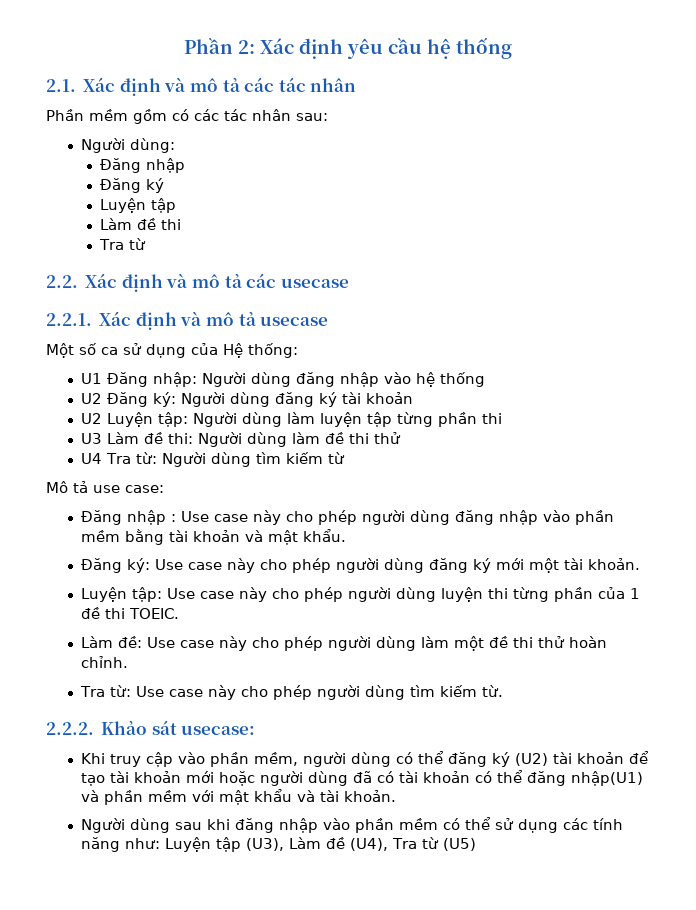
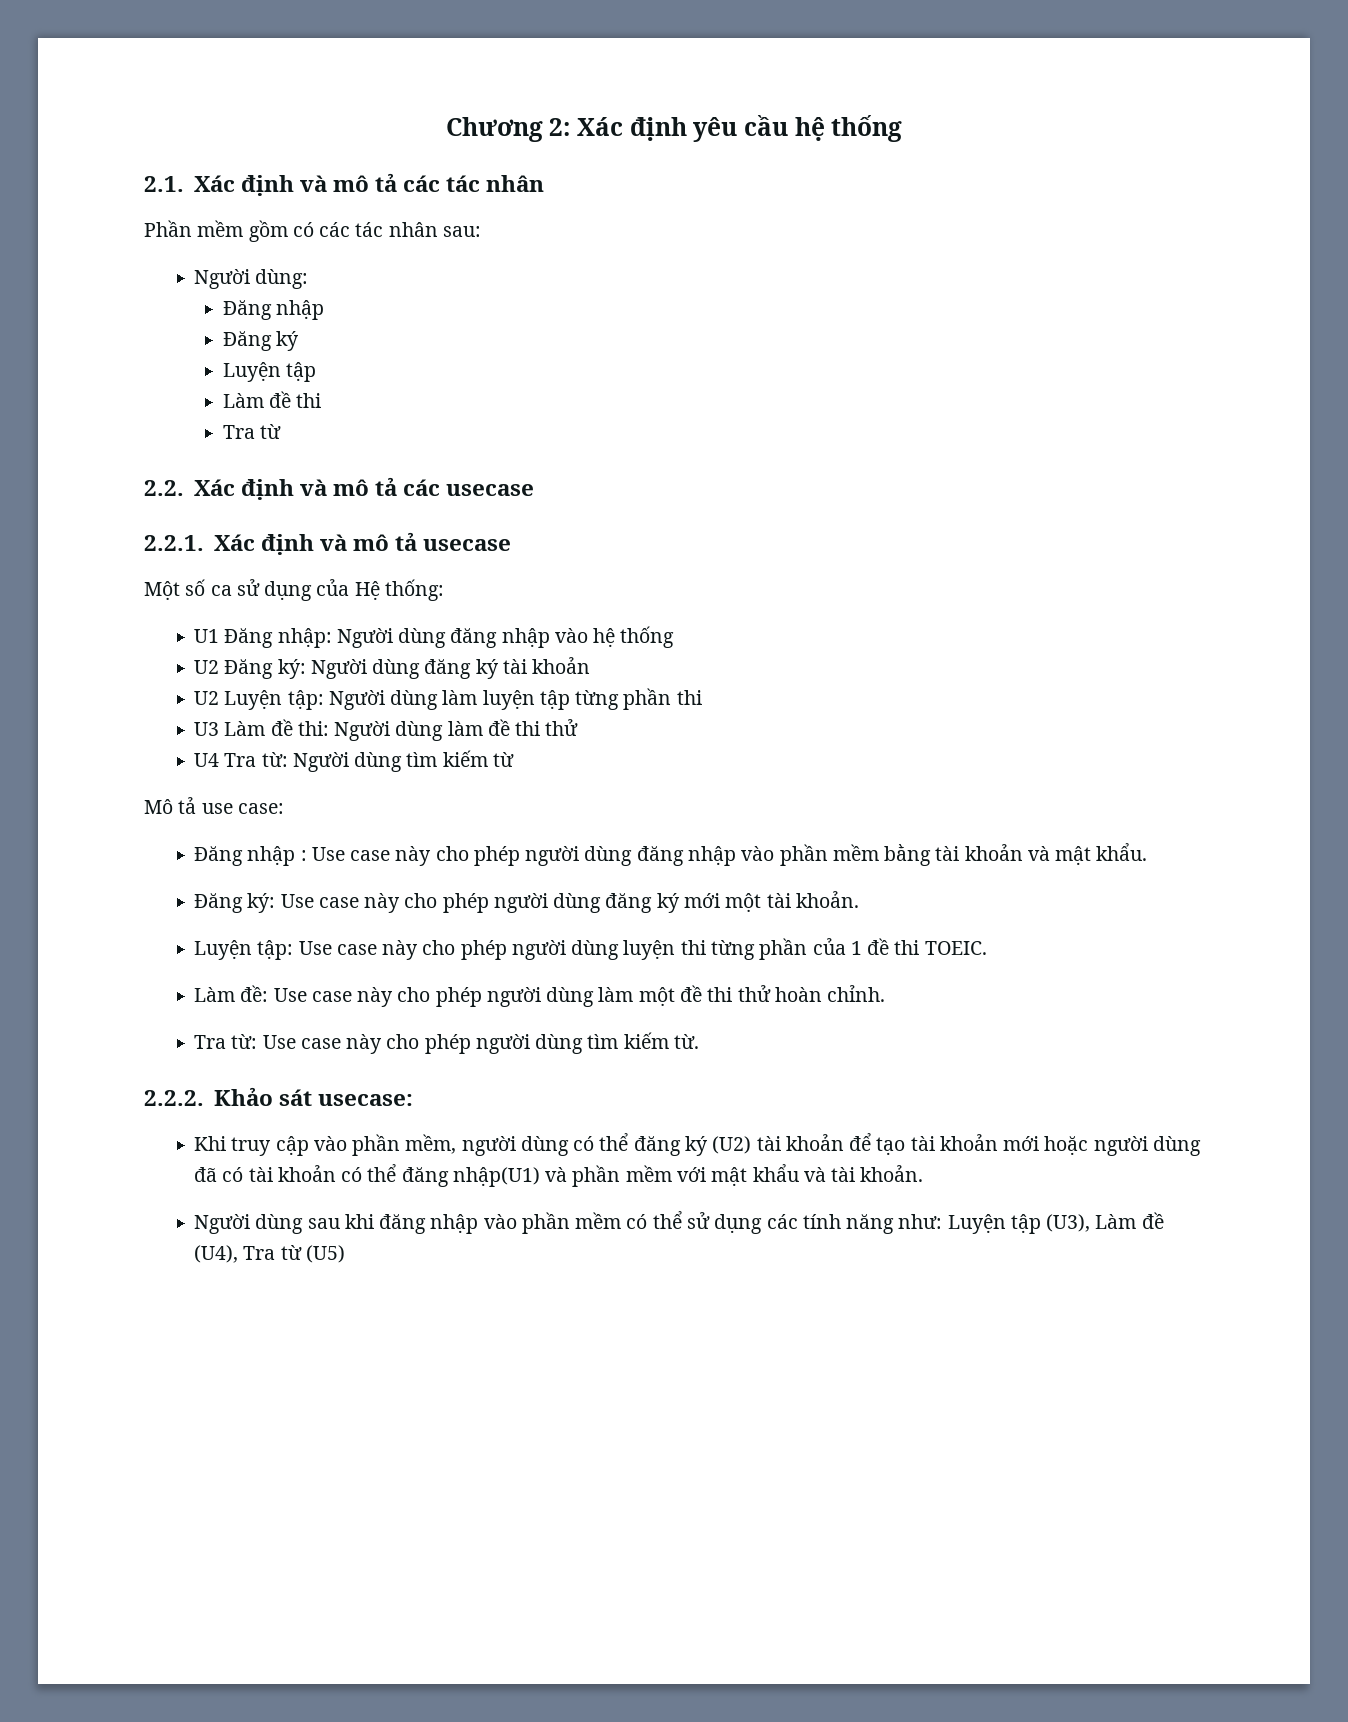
[184,37,233,54] Phần -> [445,117,543,142] Chương

